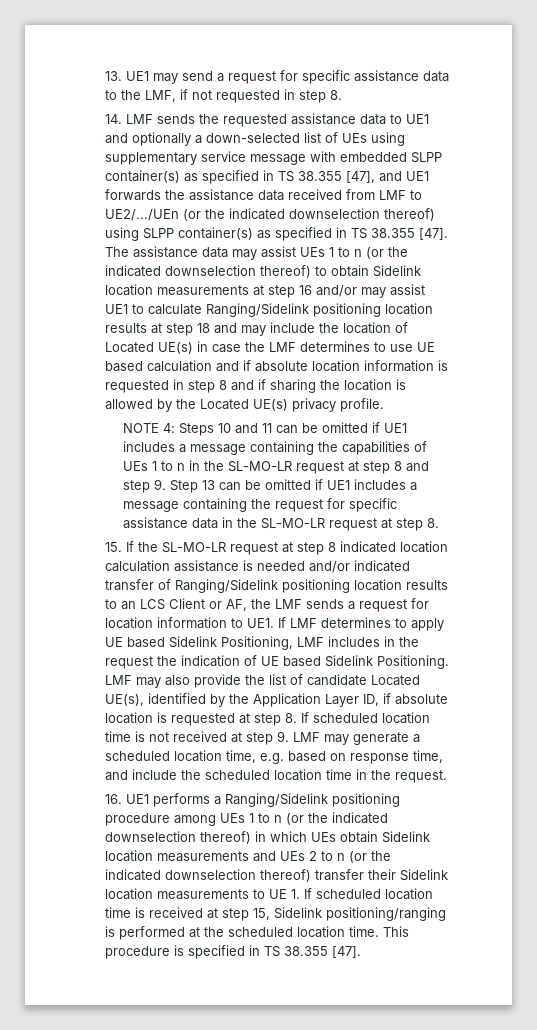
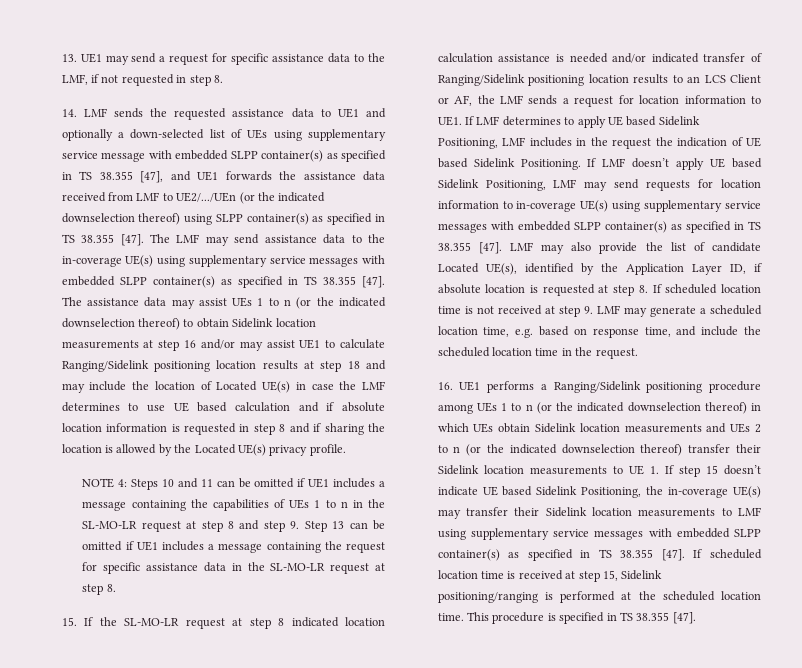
(129, 252) none -> [176,234,385,246] [61,255,385,267] [61,276,385,288] [61,297,82,306] LMF may send assistance data to the in-coverage UE(s) using supplementary service messages with embedded SLPP container(s) as specified in TS 38.355 [47]. The
(449, 662) none -> [587,158,762,170] [437,179,761,191] [437,200,761,212] [437,221,761,233] [437,242,502,254] If LMF doesn’t apply UE based Sidelink Positioning, LMF may send requests for location information to in-coverage UE(s) using supplementary service messages with embedded SLPP container(s) as specified in TS 38.355 [47].
(312, 893) none -> [678,465,761,477] [437,486,761,498] [437,507,761,519] [437,528,761,540] [437,549,703,561] step 15 doesn’t indicate UE based Sidelink Positioning, the in-coverage UE(s) may transfer their Sidelink location measurements to LMF using supplementary service messages with embedded SLPP container(s) as specified in TS 38.355 [47]. If

